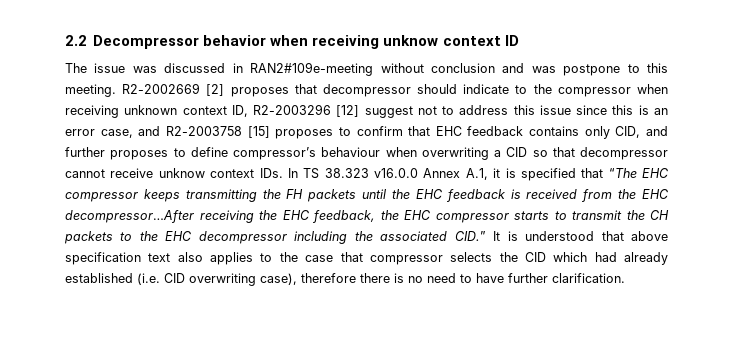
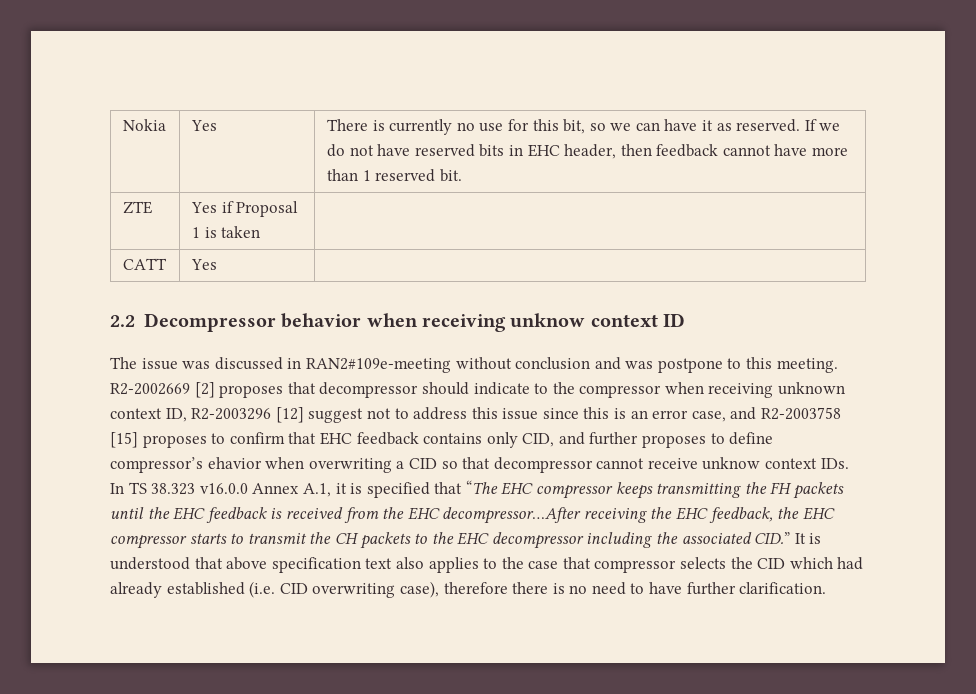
(65, 40) none -> [122,119,166,131] [190,120,217,131] [326,119,841,135] [326,144,849,159] [326,169,462,182] [122,201,152,214] [190,201,299,217] [191,226,261,238] [122,258,167,270] [190,259,217,270] Nokia | Yes | There is currently no use for this bit, so we can have it as reserved. If we do not have reserved bits in EHC header, then feedback cannot have more than 1 reserved bit. // ZTE | Yes if Proposal 1 is taken | // CATT | Yes | //
[321,147,381,157] behaviour -> [207,457,262,469] ehavior

